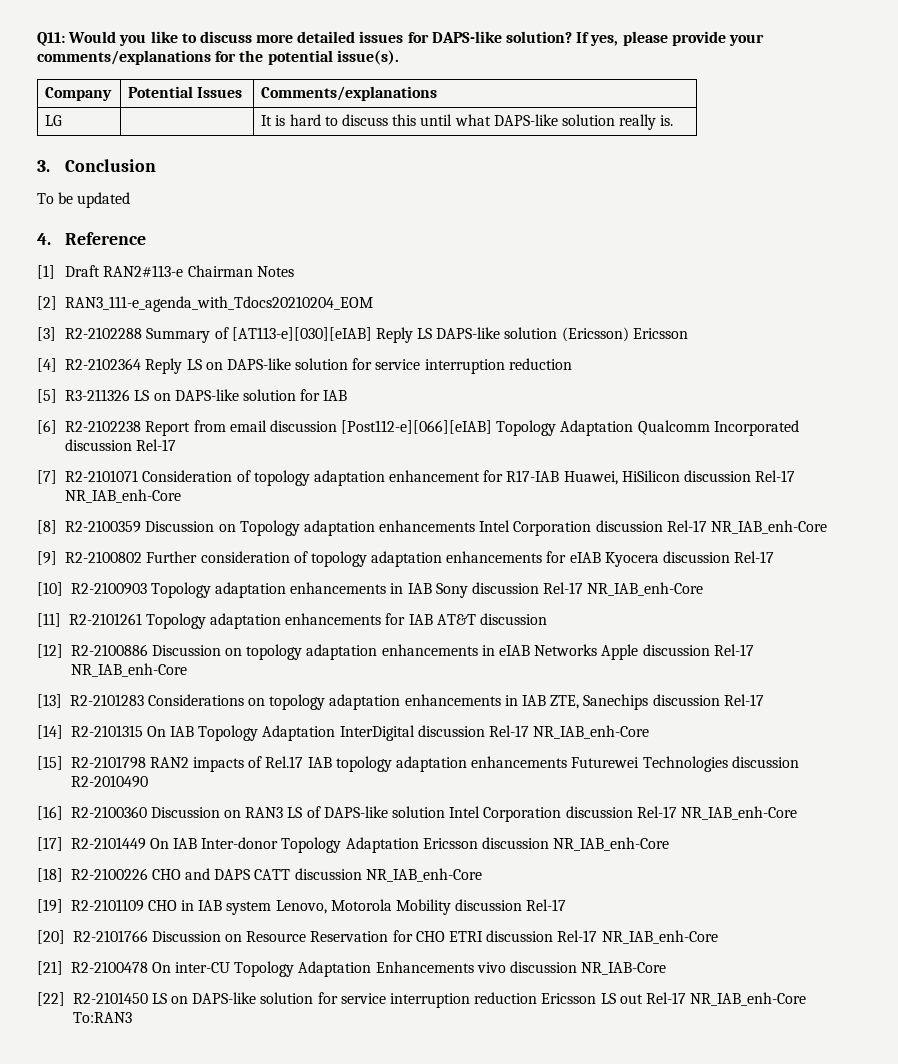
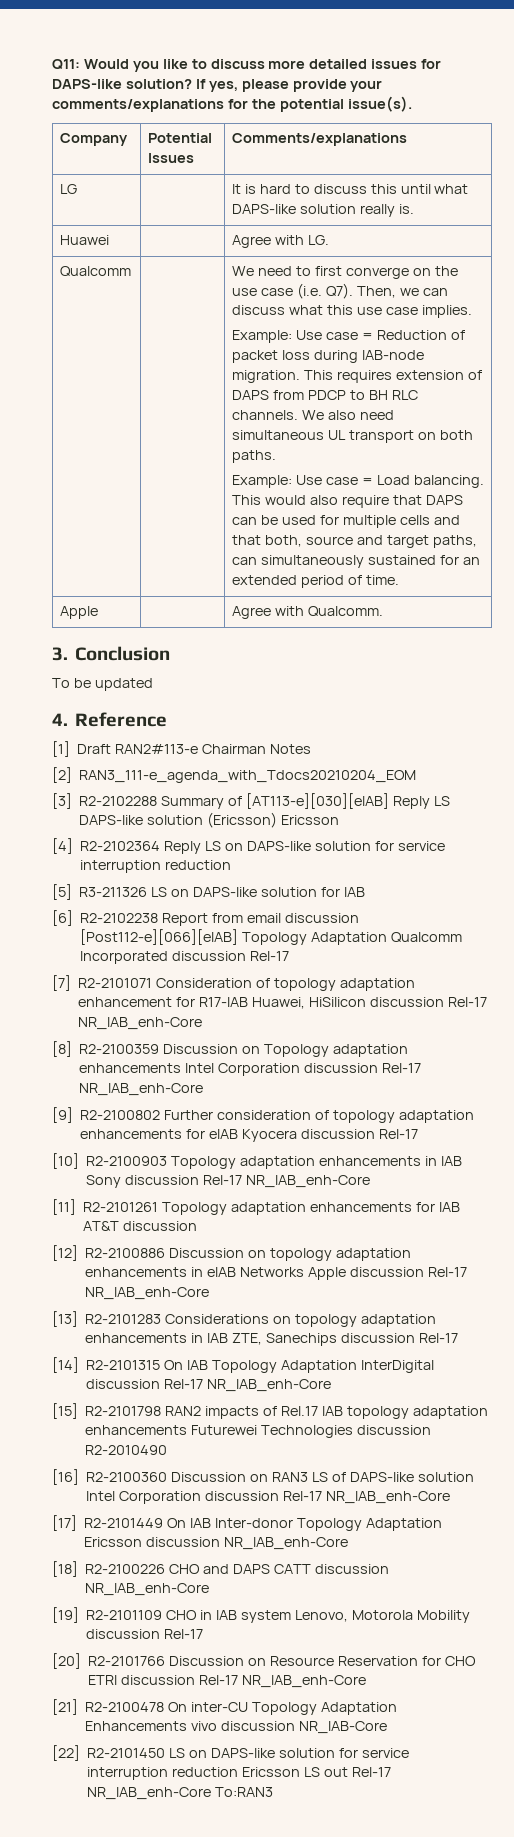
(674, 120) none -> [60,235,110,245] [232,235,329,248] [60,266,132,276] [232,266,458,279] [232,283,448,299] [232,305,472,318] [232,330,465,343] [232,350,424,363] [232,370,482,383] [232,390,418,400] [232,410,394,420] [232,430,473,443] [232,450,277,463] [232,475,484,488] [232,495,463,508] [232,515,460,528] [232,535,477,548] [232,555,480,568] [232,575,399,588] [60,606,99,619] [232,606,383,619] // Huawei | | Agree with LG. // Qualcomm | | We need to first converge on the use case (i.e. Q7). Then, we can discuss what this use case implies. // Example: Use case = Reduction of packet loss during IAB-node migration. This requires extension of DAPS from PDCP to BH RLC channels. We also need simultaneous UL transport on both paths. // Example: Use case = Load balancing. This would also require that DAPS can be used for multiple cells and that both, source and target paths, can simultaneously sustained for an extended period of time. // Apple | | Agree with Qualcomm.

